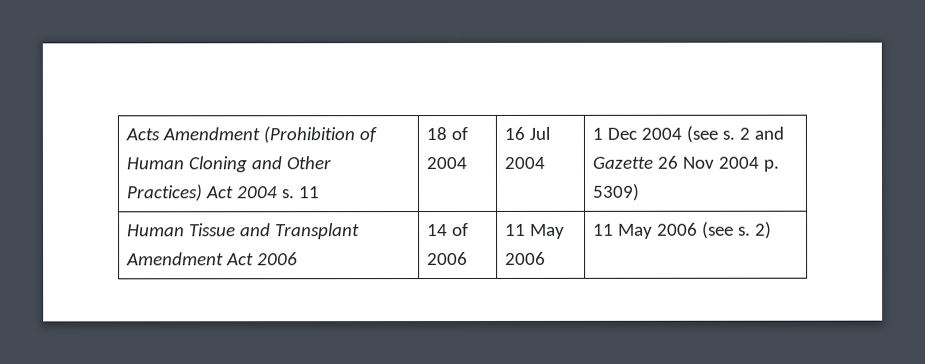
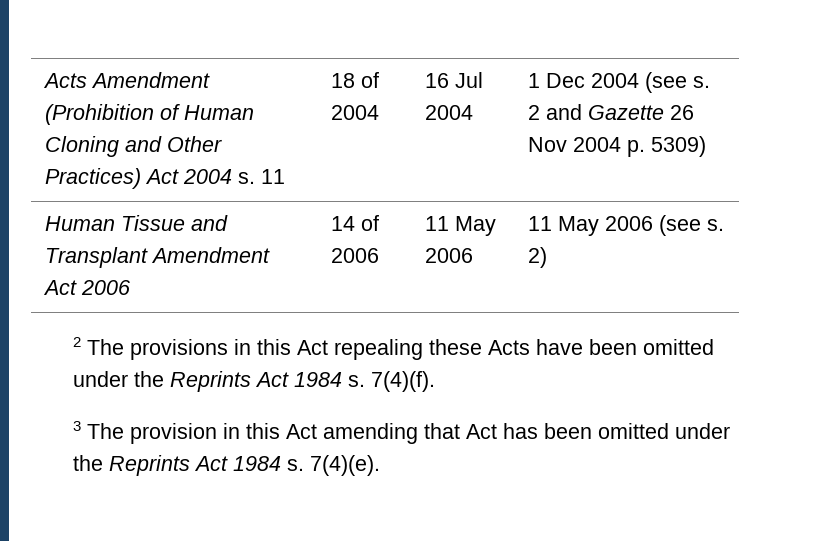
(772, 230) none -> [72,337,714,360] [72,371,435,392] [72,421,730,444] [72,455,380,476] // 2 The provisions in this Act repealing these Acts have been omitted under the Reprints Act 1984 s. 7(4)(f). // 3 The provision in this Act amending that Act has been omitted under the Reprints Act 1984 s. 7(4)(e).

